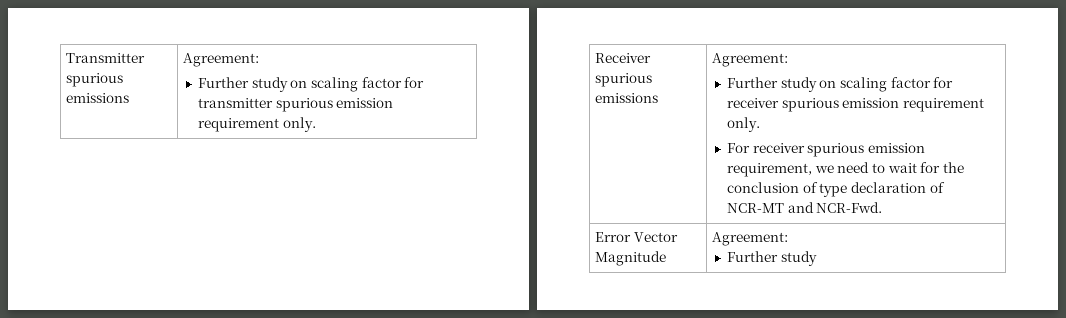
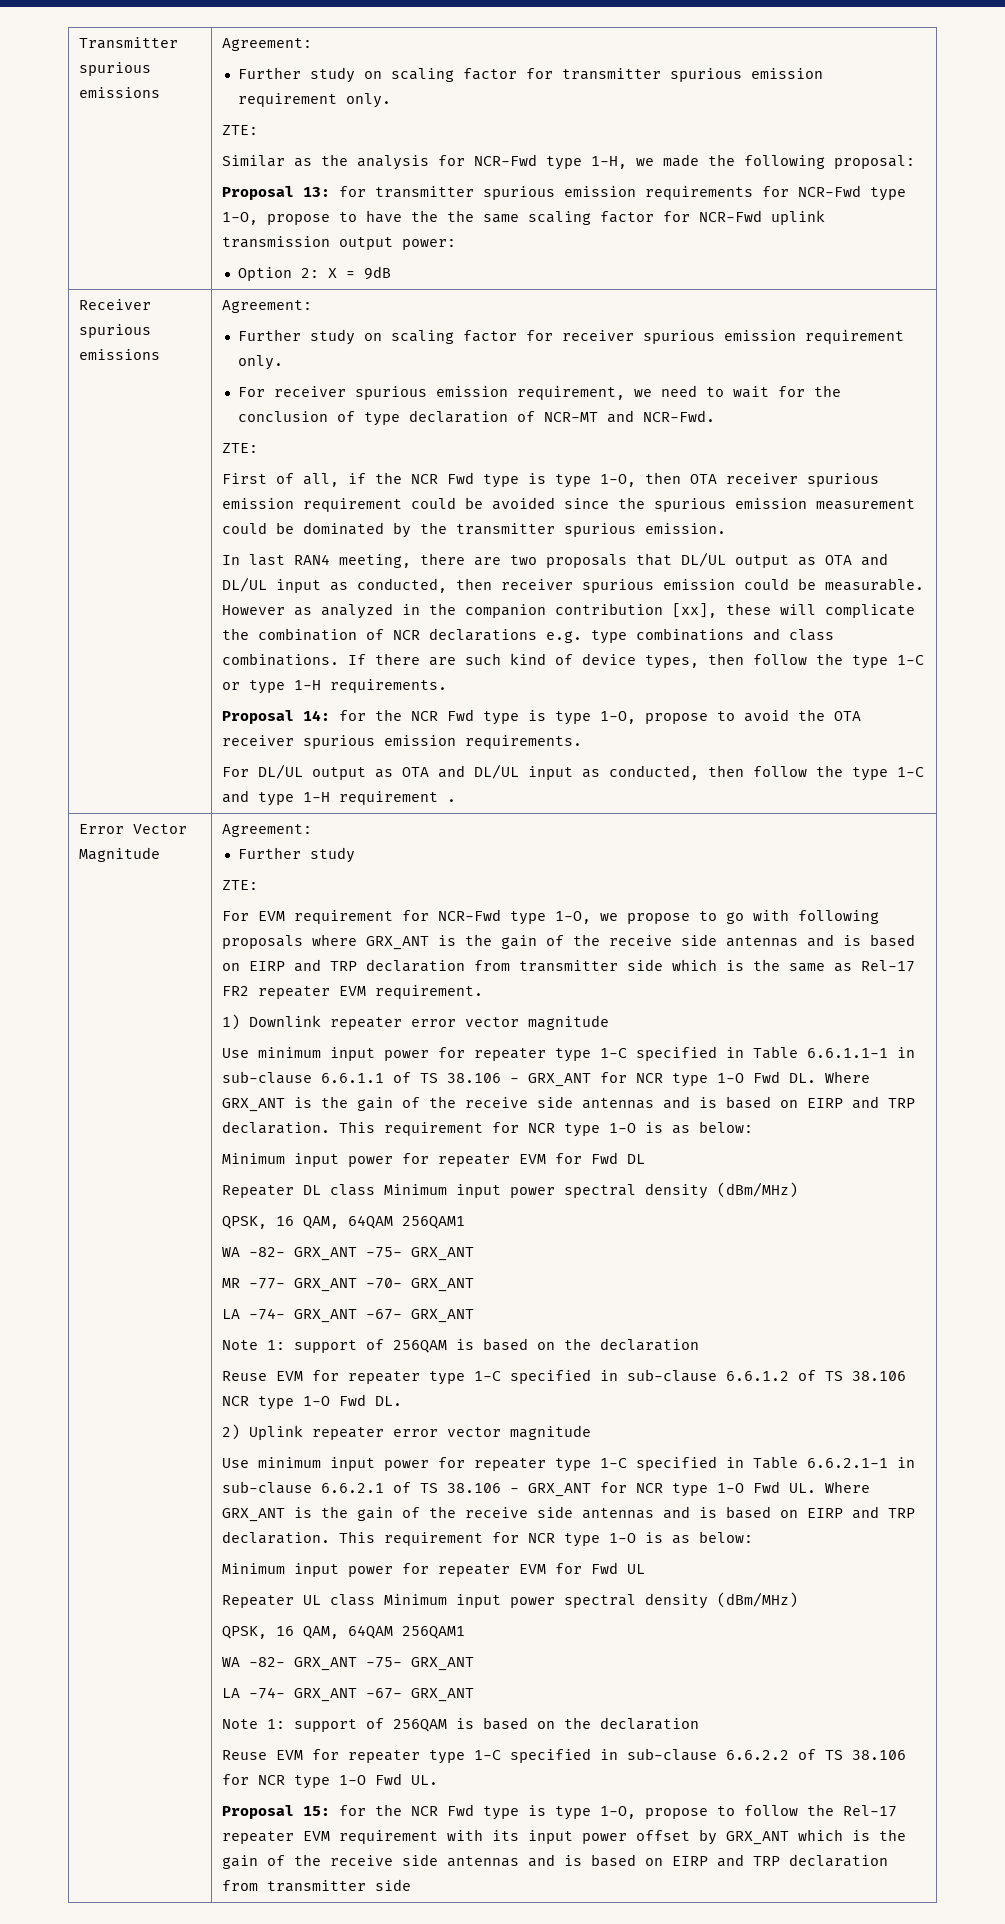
(316, 124) none -> [221,125,258,135] [221,154,915,170] [221,185,906,201] [221,210,825,225] [221,236,456,250] [237,266,391,281] // ZTE: // Similar as the analysis for NCR-Fwd type 1-H, we made the following proposal: // Proposal 13: for transmitter spurious emission requirements for NCR-Fwd type 1-O, propose to have the the same scaling factor for NCR-Fwd uplink transmission output power: // Option 2: X = 9dB
(883, 207) none -> [221,443,258,453] [221,472,879,488] [221,497,915,512] [221,522,726,538] [221,552,888,568] [221,577,924,593] [221,603,915,619] [221,628,834,644] [221,653,924,669] [221,679,447,694] [221,709,861,725] [221,735,582,749] [221,764,924,781] [221,790,456,806] // ZTE: // First of all, if the NCR Fwd type is type 1-O, then OTA receiver spurious emission requirement could be avoided since the spurious emission measurement could be dominated by the transmitter spurious emission. // In last RAN4 meeting, there are two proposals that DL/UL output as OTA and DL/UL input as conducted, then receiver spurious emission could be measurable. However as analyzed in the companion contribution [xx], these will complicate the combination of NCR declarations e.g. type combinations and class combinations. If there are such kind of device types, then follow the type 1-C or type 1-H requirements. // Proposal 14: for the NCR Fwd type is type 1-O, propose to avoid the OTA receiver spurious emission requirements. // For DL/UL output as OTA and DL/UL input as conducted, then follow the type 1-C and type 1-H requirement .
(817, 258) none -> [221,880,258,890] [221,909,879,925] [221,934,915,950] [221,959,915,972] [221,985,483,999] [221,1014,609,1030] [221,1046,915,1062] [221,1071,870,1087] [221,1096,915,1112] [221,1121,753,1137] [221,1152,645,1167] [221,1182,798,1199] [221,1215,465,1229] [221,1247,474,1261] [221,1278,474,1292] [221,1308,474,1323] [221,1338,699,1353] [221,1369,906,1385] [221,1394,402,1410] [221,1424,591,1440] [221,1456,915,1472] [221,1481,870,1497] [221,1506,915,1522] [221,1531,753,1547] [221,1562,645,1577] [221,1592,798,1609] [221,1625,465,1639] [221,1657,474,1671] [221,1687,474,1702] [221,1717,699,1732] [221,1748,906,1764] [221,1773,438,1789] [221,1804,897,1820] [221,1829,906,1845] [221,1854,888,1869] [221,1879,411,1892] // ZTE: // For EVM requirement for NCR-Fwd type 1-O, we propose to go with following proposals where GRX_ANT is the gain of the receive side antennas and is based on EIRP and TRP declaration from transmitter side which is the same as Rel-17 FR2 repeater EVM requirement. // 1) Downlink repeater error vector magnitude // Use minimum input power for repeater type 1-C specified in Table 6.6.1.1-1 in sub-clause 6.6.1.1 of TS 38.106 - GRX_ANT for NCR type 1-O Fwd DL. Where GRX_ANT is the gain of the receive side antennas and is based on EIRP and TRP declaration. This requirement for NCR type 1-O is as below: // Minimum input power for repeater EVM for Fwd DL // Repeater DL class Minimum input power spectral density (dBm/MHz) // QPSK, 16 QAM, 64QAM 256QAM1 // WA -82- GRX_ANT -75- GRX_ANT // MR -77- GRX_ANT -70- GRX_ANT // LA -74- GRX_ANT -67- GRX_ANT // Note 1: support of 256QAM is based on the declaration // Reuse EVM for repeater type 1-C specified in sub-clause 6.6.1.2 of TS 38.106 NCR type 1-O Fwd DL. // 2) Uplink repeater error vector magnitude // Use minimum input power for repeater type 1-C specified in Table 6.6.2.1-1 in sub-clause 6.6.2.1 of TS 38.106 - GRX_ANT for NCR type 1-O Fwd UL. Where GRX_ANT is the gain of the receive side antennas and is based on EIRP and TRP declaration. This requirement for NCR type 1-O is as below: // Minimum input power for repeater EVM for Fwd UL // Repeater UL class Minimum input power spectral density (dBm/MHz) // QPSK, 16 QAM, 64QAM 256QAM1 // WA -82- GRX_ANT -75- GRX_ANT // LA -74- GRX_ANT -67- GRX_ANT // Note 1: support of 256QAM is based on the declaration // Reuse EVM for repeater type 1-C specified in sub-clause 6.6.2.2 of TS 38.106 for NCR type 1-O Fwd UL. // Proposal 15: for the NCR Fwd type is type 1-O, propose to follow the Rel-17 repeater EVM requirement with its input power offset by GRX_ANT which is the gain of the receive side antennas and is based on EIRP and TRP declaration from transmitter side

